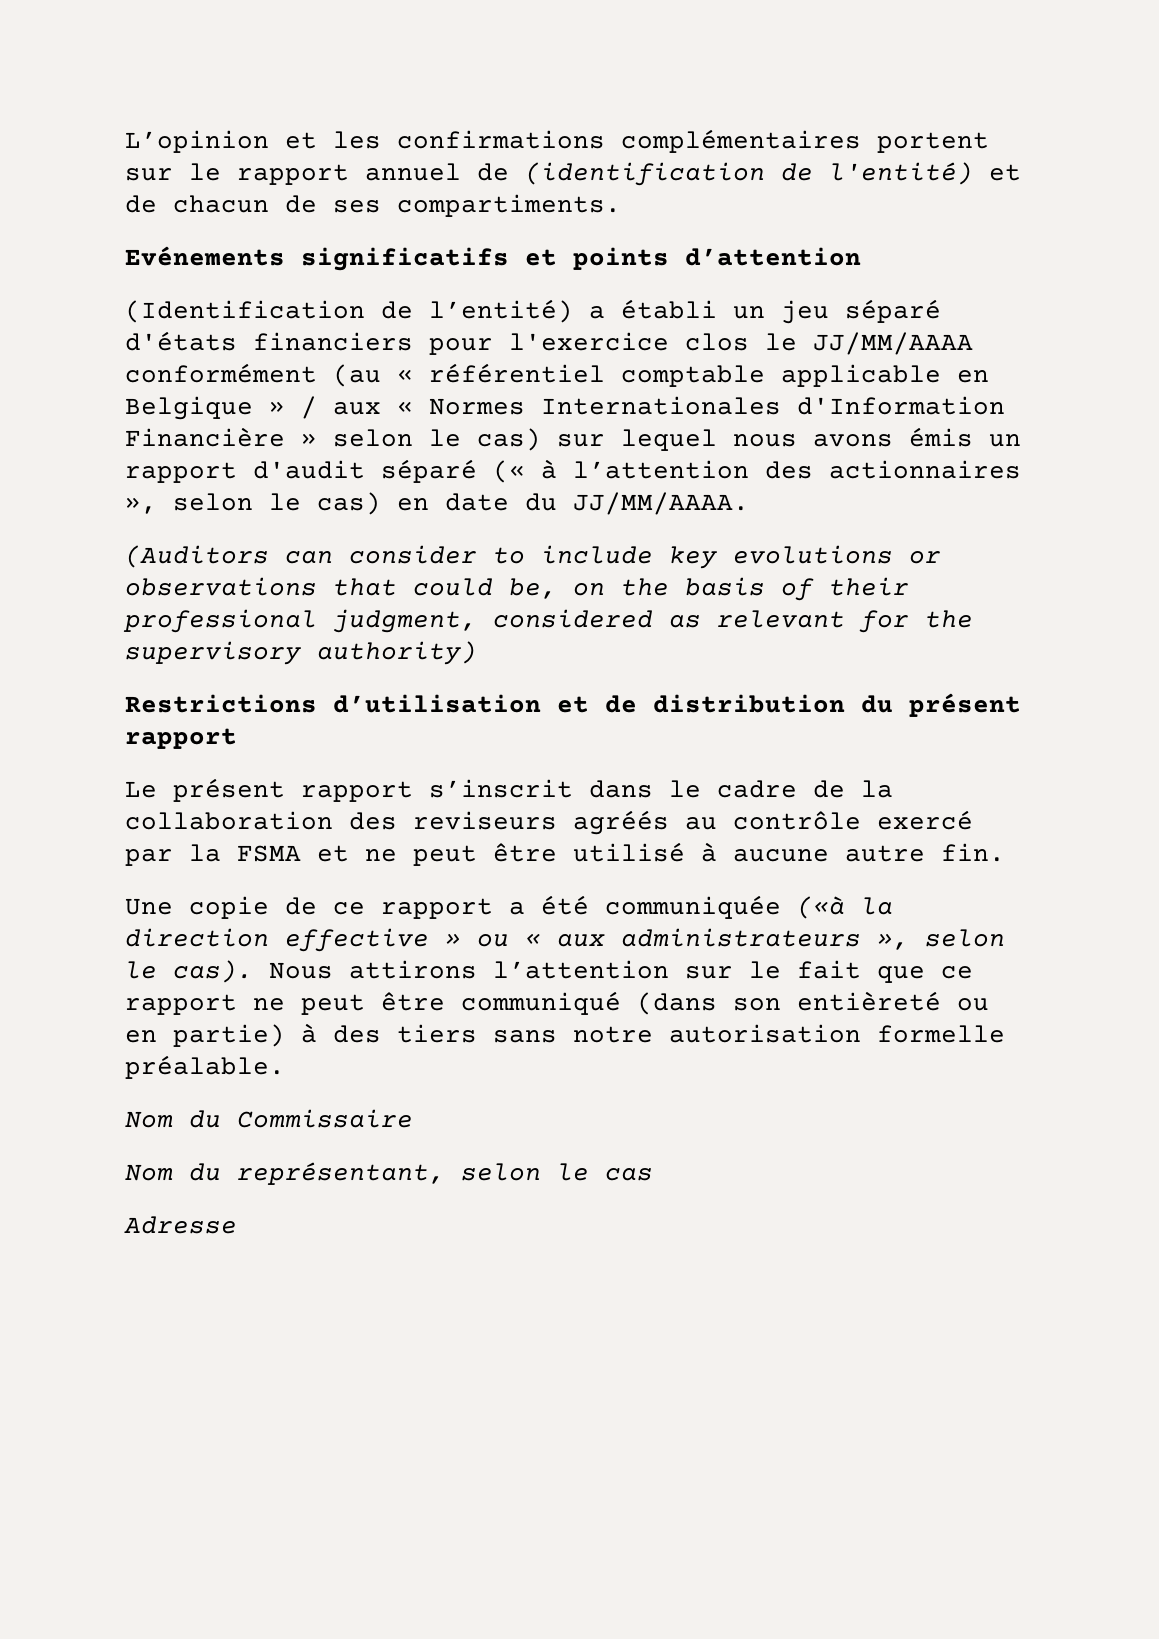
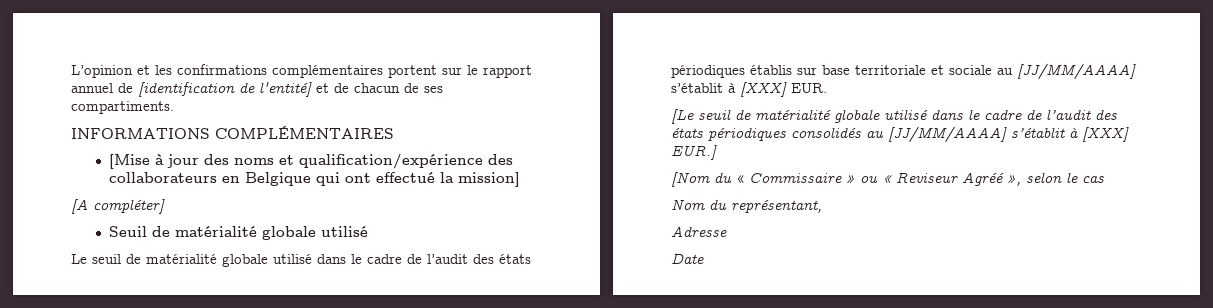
[525,162,973,186] (identification de l'entité) -> [138,82,312,97] [identification de l'entité]
[125,246,861,271] [125,299,941,324] [125,331,973,355] [125,363,989,387] [125,396,1005,420] [125,427,1021,451] [125,459,1021,483] [125,492,749,515] [125,545,941,569] [125,577,909,601] [123,609,973,633] [125,641,477,665] [125,693,1021,717] [125,728,237,749] [125,778,893,802] [125,810,973,835] [125,842,1005,866] [125,895,893,919] [125,928,429,952] Evénements significatifs et points d’attention // (Identification de l’entité) a établi un jeu séparé d'états financiers pour l'exercice clos le JJ/MM/AAAA conformément (au « référentiel comptable applicable en Belgique » / aux « Normes Internationales d'Information Financière » selon le cas) sur lequel nous avons émis un rapport d'audit séparé (« à l’attention des actionnaires », selon le cas) en date du JJ/MM/AAAA. // (Auditors can consider to include key evolutions or observations that could be, on the basis of their professional judgment, considered as relevant for the supervisory authority) // Restrictions d’utilisation et de distribution du présent rapport // Le présent rapport s’inscrit dans le cadre de la collaboration des reviseurs agréés au contrôle exercé par la FSMA et ne peut être utilisé à aucune autre fin. // Une copie de ce rapport a été communiquée («à la direction effective -> [71,126,394,139] [109,154,514,169] [109,172,521,187] [71,199,165,214] [109,226,369,240] [71,254,531,267] [671,63,1136,79] [671,82,827,97] [671,109,1117,124] [671,126,1129,142] [671,145,717,160] [671,172,842,187] INFORMATIONS COMPLÉMENTAIRES // [Mise à jour des noms et qualification/expérience des collaborateurs en Belgique qui ont effectué la mission] // [A compléter] // Seuil de matérialité globale utilisé // Le seuil de matérialité globale utilisé dans le cadre de l’audit des états périodiques établis sur base territoriale et sociale au [JJ/MM/AAAA] s’établit à [XXX] EUR. // [Le seuil de matérialité globale utilisé dans le cadre de l’audit des états périodiques consolidés au [JJ/MM/AAAA] s’établit à [XXX] EUR.] // [Nom du « Commissaire
[557,928,1005,950] [125,960,973,983] [125,991,989,1015] [125,1023,1005,1047] [125,1055,285,1079] [125,1109,413,1128] aux administrateurs », selon le cas). Nous attirons l’attention sur le fait que ce rapport ne peut être communiqué (dans son entièreté ou en partie) à des tiers sans notre autorisation formelle préalable. // Nom du Commissaire -> [896,172,1104,186] Reviseur Agréé », selon le cas
[461,1163,653,1181] selon le cas -> (822, 206) none
(237, 1225) none -> [671,253,704,264] // Date

